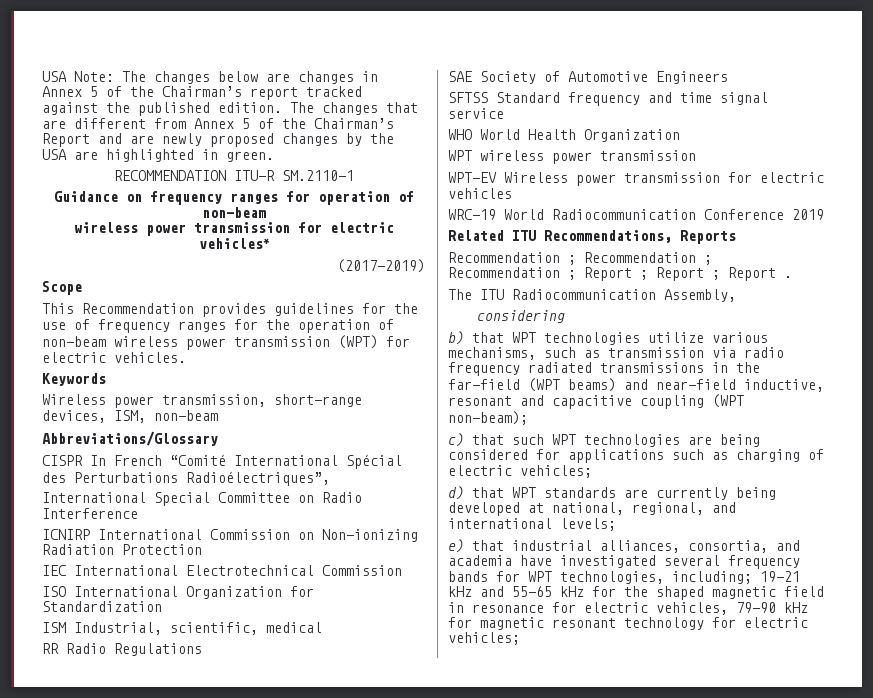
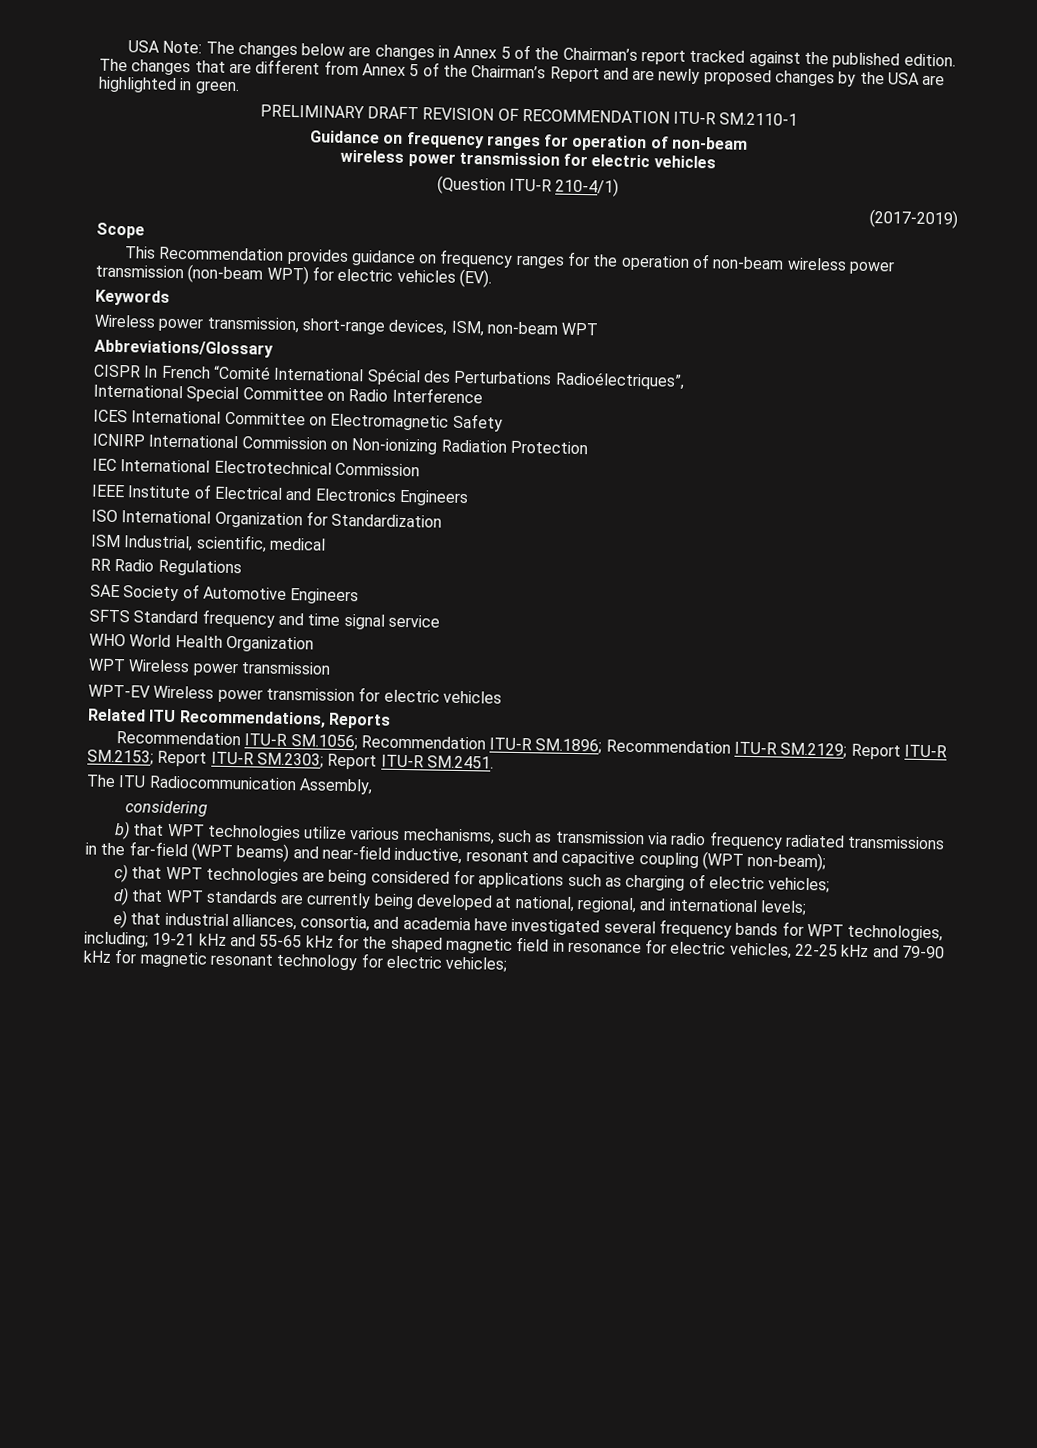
(274, 156) none -> [259,104,519,121] PRELIMINARY DRAFT REVISION OF
[198,238,270,249] vehicles* -> [653,155,716,169] [436,175,620,197] vehicles // (Question ITU-R 210-4/1)
[274,303,418,316] [42,319,90,330] guidelines for the use of -> [350,250,438,267] guidance on
[338,335,410,349] [42,352,186,363] (WPT) for electric vehicles. -> [187,264,492,288] (non-beam WPT) for electric vehicles (EV).
(218, 415) none -> [561,322,599,336] WPT
(138, 513) none -> [93,409,503,432] // ICES International Committee on Electromagnetic Safety
(402, 570) none -> [91,484,469,507] // IEEE Institute of Electrical and Electronics Engineers
[448,92,488,103] SFTSS -> [89,609,130,623] SFTS
[480,150,544,161] wireless -> [128,659,191,673] Wireless
[448,209,824,220] // WRC-19 World Radiocommunication Conference 2019 -> (502, 697) none
[568,252,712,265] [448,267,792,281] ; Recommendation ; Recommendation ; Report ; Report ; Report . -> [244,733,948,760] [87,749,494,770] ITU-R SM.1056; Recommendation ITU-R SM.1896; Recommendation ITU-R SM.2129; Report ITU-R SM.2153; Report ITU-R SM.2303; Report ITU-R SM.2451.
[512,434,544,445] such -> (163, 872) none
(728, 608) none -> [795,943,899,958] 22-25 kHz and

